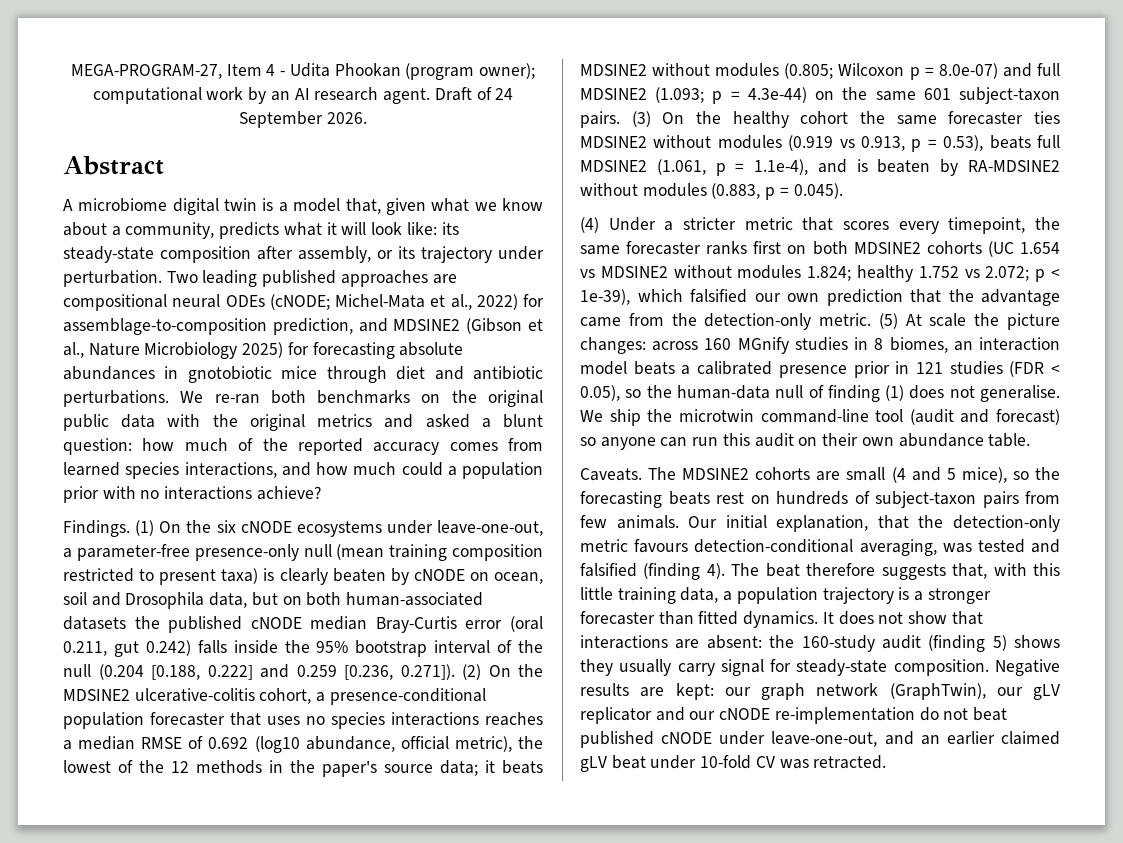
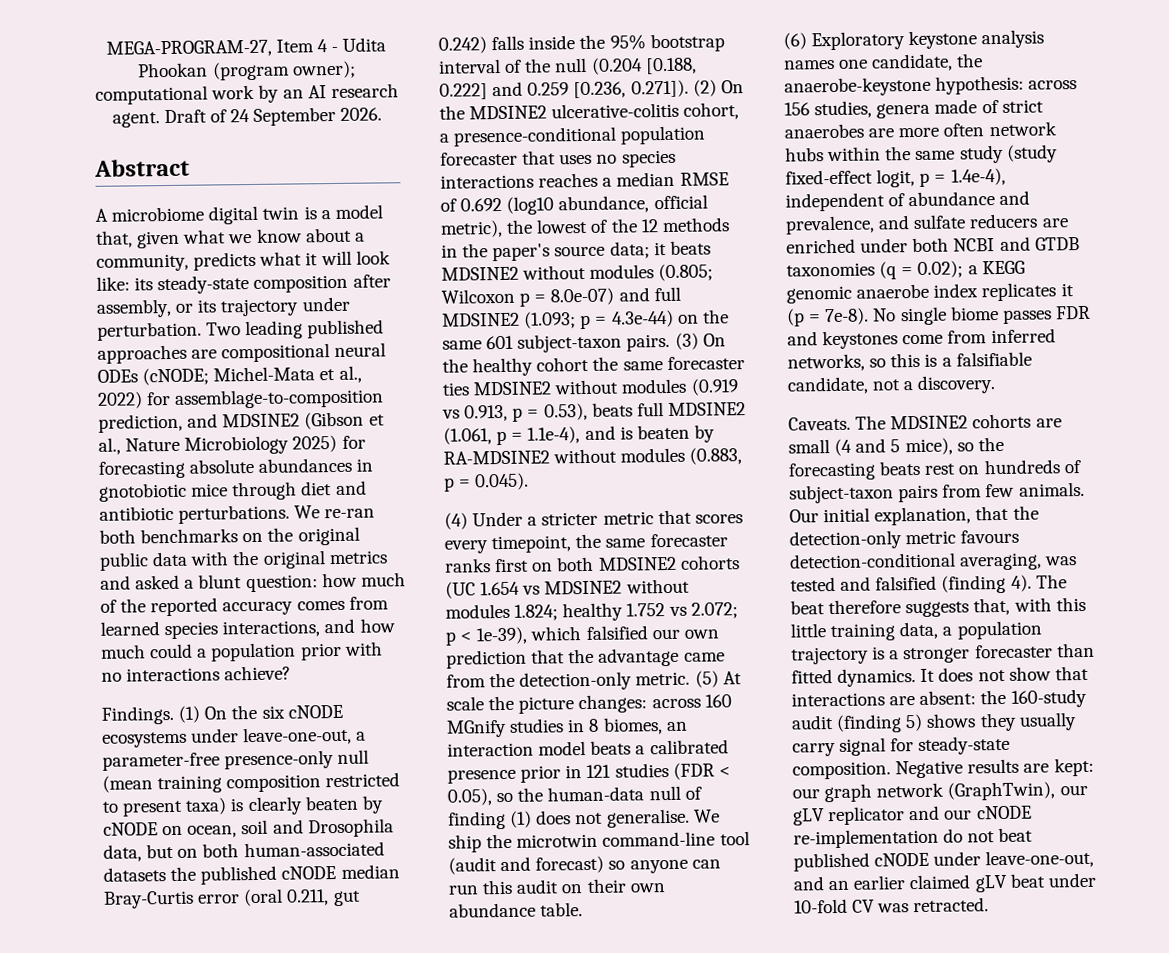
(1031, 440) none -> [783,29,1045,51] [784,53,984,72] [784,75,1078,97] [784,99,1044,119] [784,121,1057,139] [785,144,1058,164] [785,167,1006,188] [785,190,1031,212] [785,213,1069,235] [786,236,1080,254] [786,260,1025,280] [786,282,1074,304] [786,305,1091,327] [787,328,1056,350] [787,351,1032,372] [787,375,997,395] // (6) Exploratory keystone analysis names one candidate, the anaerobe-keystone hypothesis: across 156 studies, genera made of strict anaerobes are more often network hubs within the same study (study fixed-effect logit, p = 1.4e-4), independent of abundance and prevalence, and sulfate reducers are enriched under both NCBI and GTDB taxonomies (q = 0.02); a KEGG genomic anaerobe index replicates it (p = 7e-8). No single biome passes FDR and keystones come from inferred networks, so this is a falsifiable candidate, not a discovery.

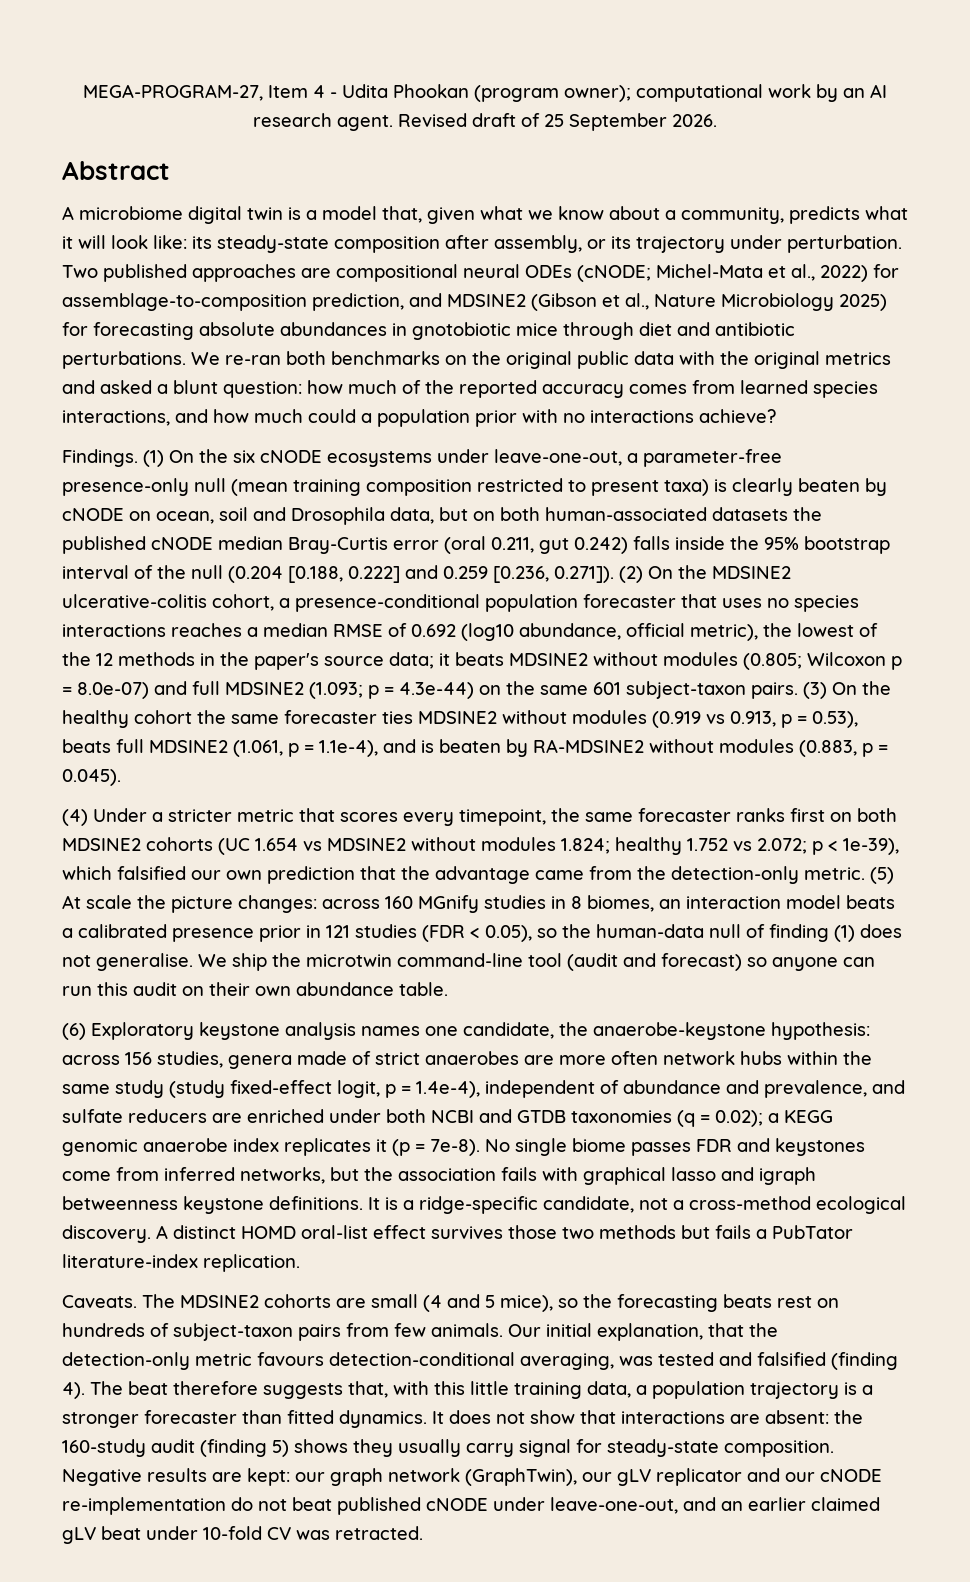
[163,108,251,124] Draft of 24 -> [398,113,564,127] Revised draft of 25
[245,320,304,340] leading -> (98, 271) none
[869,351,1032,368] so this is a falsifiable -> [330,1167,816,1185] [62,1196,538,1214] but the association fails with graphical lasso and igraph betweenness keystone definitions. It is a ridge-specific
(914, 386) none -> [689,1196,906,1214] cross-method ecological
(997, 384) none -> [156,1225,853,1239] [62,1254,300,1272] A distinct HOMD oral-list effect survives those two methods but fails a PubTator literature-index replication.

